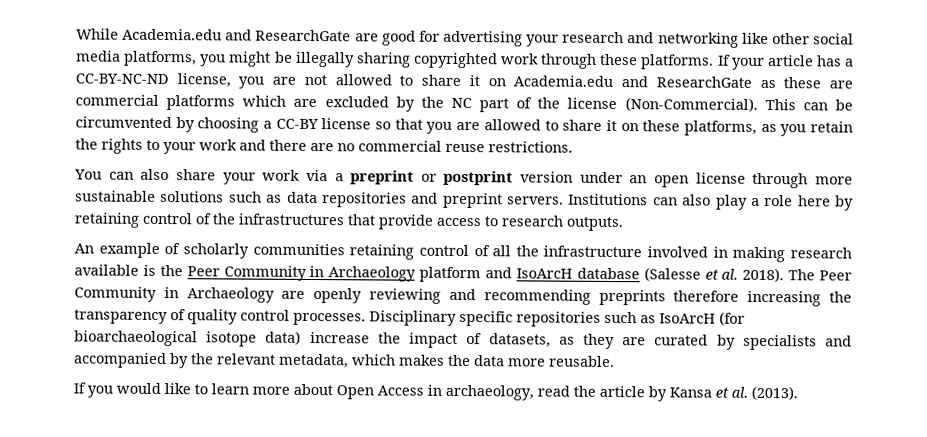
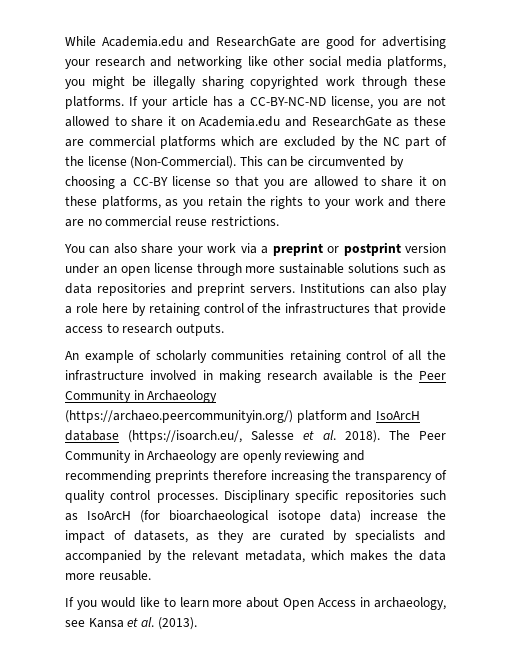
(417, 274) none -> [65,410,293,423] (https://archaeo.peercommunityin.org/)
[643,267,701,282] (Salesse -> [128,430,295,443] (https://isoarch.eu/, Salesse
[537,385,667,402] read the article by -> [65,620,85,627] see

